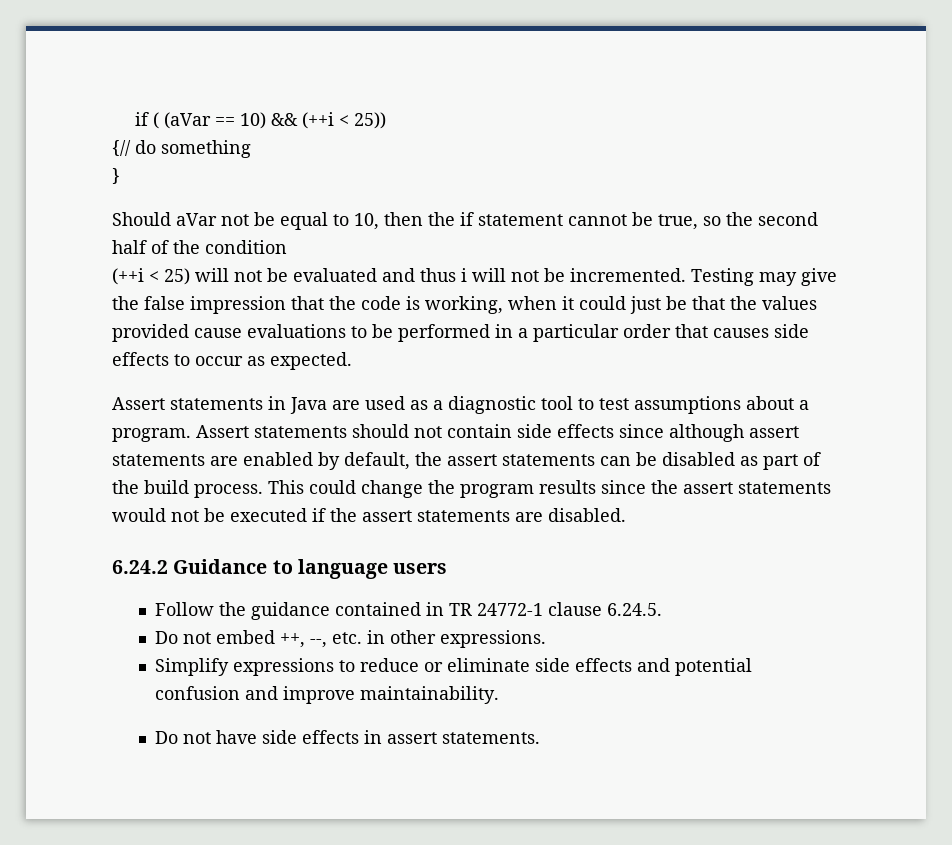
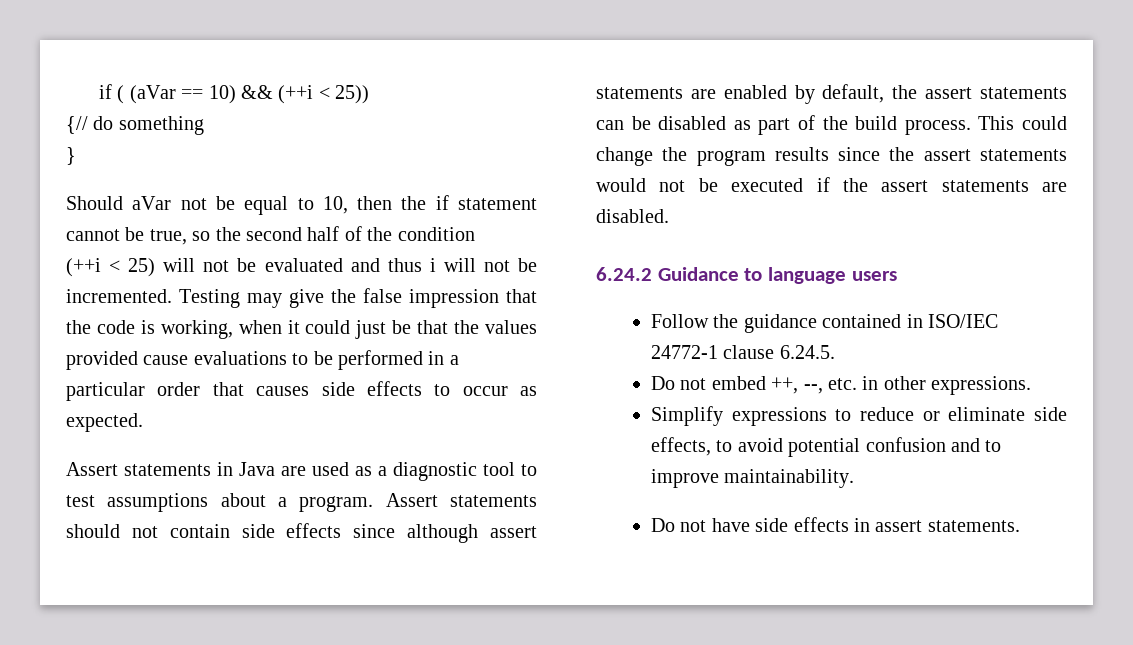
[448,603,472,616] TR -> [928,314,999,328] ISO/IEC
[574,658,670,672] effects and -> [651,437,783,456] effects, to avoid
(278, 693) none -> [985,440,1002,452] to

